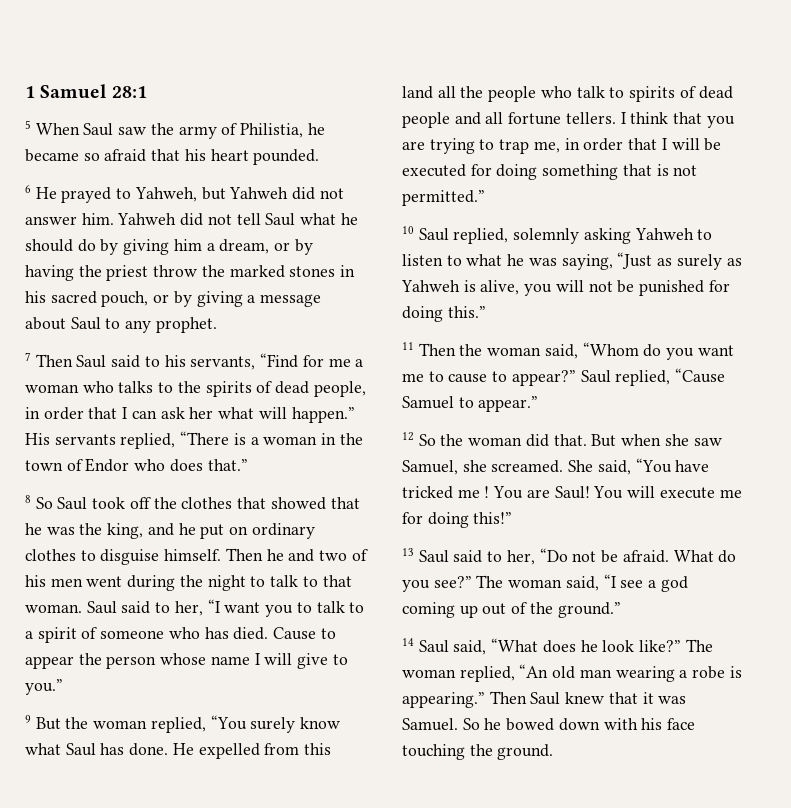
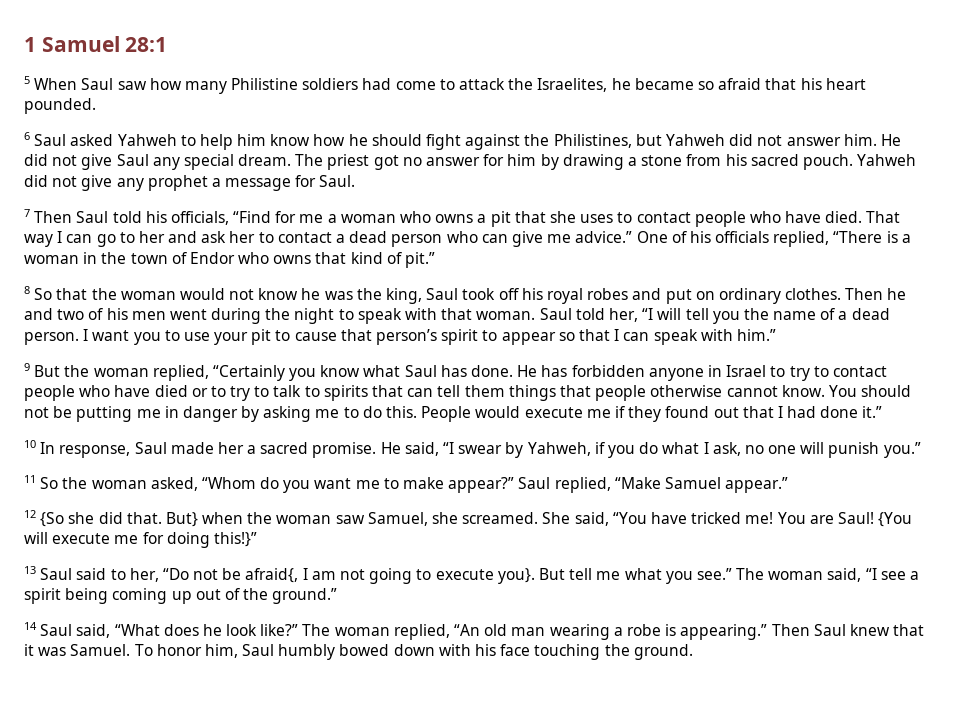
[150,123,304,139] the army of Philistia, -> [149,78,608,94] how many Philistine soldiers had come to attack the Israelites,
[35,187,197,203] He prayed to Yahweh, -> [34,134,632,150] Saul asked Yahweh to help him know how he should fight against the Philistines,
[117,213,358,226] [25,239,313,255] [25,265,356,281] [25,291,322,307] [25,317,217,333] Yahweh did not tell Saul what he should do by giving him a dream, or by having the priest throw the marked stones in his sacred pouch, or by giving a message about Saul to any prophet. -> [880,134,901,146] [24,154,917,170] [24,175,356,191] He did not give Saul any special dream. The priest got no answer for him by drawing a stone from his sacred pouch. Yahweh did not give any prophet a message for Saul.
[111,355,256,370] said to his servants, -> [112,211,229,225] told his officials,
[118,381,366,397] [25,407,355,423] [25,433,116,445] talks to the spirits of dead people, in order that I can ask her what will happen.” His servants -> [435,211,901,227] [24,231,770,247] owns a pit that she uses to contact people who have died. That way I can go to her and ask her to contact a dead person who can give me advice.” One of his officials
[169,459,248,472] [25,495,360,510] [25,523,315,539] [25,549,222,565] does that.” // 8 So Saul took off the clothes that showed that he was the king, and he put on ordinary clothes to disguise himself. -> [273,252,436,268] [24,286,842,304] owns that kind of pit.” // 8 So that the woman would not know he was the king, Saul took off his royal robes and put on ordinary clothes.
[270,575,318,587] talk to -> [357,308,438,324] speak with
[121,599,365,617] [25,627,336,643] [25,653,348,669] [25,679,63,695] said to her, “I want you to talk to a spirit of someone who has died. Cause to appear the person whose name I will give to you.” -> [575,308,890,324] [24,329,776,345] told her, “I will tell you the name of a dead person. I want you to use your pit to cause that person’s spirit to appear so that I can speak with him.”
[210,715,296,733] “You surely -> [212,365,317,381] “Certainly you
[198,743,332,759] [402,86,733,102] [402,112,735,128] [402,138,722,154] [402,164,698,180] [402,190,485,206] [402,226,713,244] [402,252,742,270] [401,280,730,296] [402,306,486,322] expelled from this land all the people who talk to spirits of dead people and all fortune tellers. I think that you are trying to trap me, in order that I will be executed for doing something that is not permitted.” // 10 Saul replied, solemnly asking Yahweh to listen to what he was saying, “Just as surely as Yahweh is alive, you will not be punished for doing this.” -> [541,365,887,381] [24,385,912,401] [24,406,883,422] [24,440,921,458] has forbidden anyone in Israel to try to contact people who have died or to try to talk to spirits that can tell them things that people otherwise cannot know. You should not be putting me in danger by asking me to do this. People would execute me if they found out that I had done it.” // 10 In response, Saul made her a sacred promise. He said, “I swear by Yahweh, if you do what I ask, no one will punish you.”
[418,343,578,359] Then the woman said, -> [40,477,198,491] So the woman asked,
[448,371,508,383] cause to -> [403,477,445,489] make
[675,368,726,383] [402,396,474,409] “Cause Samuel to -> [614,477,721,489] “Make Samuel
[418,434,689,447] So the woman did that. But when she -> [40,512,332,527] {So she did that. But} when the woman
[457,486,490,498] me ! -> [745,512,774,524] me!
[593,486,624,499] You -> [878,512,913,527] {You
[473,512,513,524] this!” -> [213,532,257,547] this!}”
[622,550,737,563] [402,576,472,592] afraid. What do you see?” -> [245,568,732,584] afraid{, I am not going to execute you}. But tell me what you see.”
[660,576,688,592] god -> [24,588,109,604] spirit being
[462,718,502,730] So he -> [134,644,336,660] To honor him, Saul humbly

